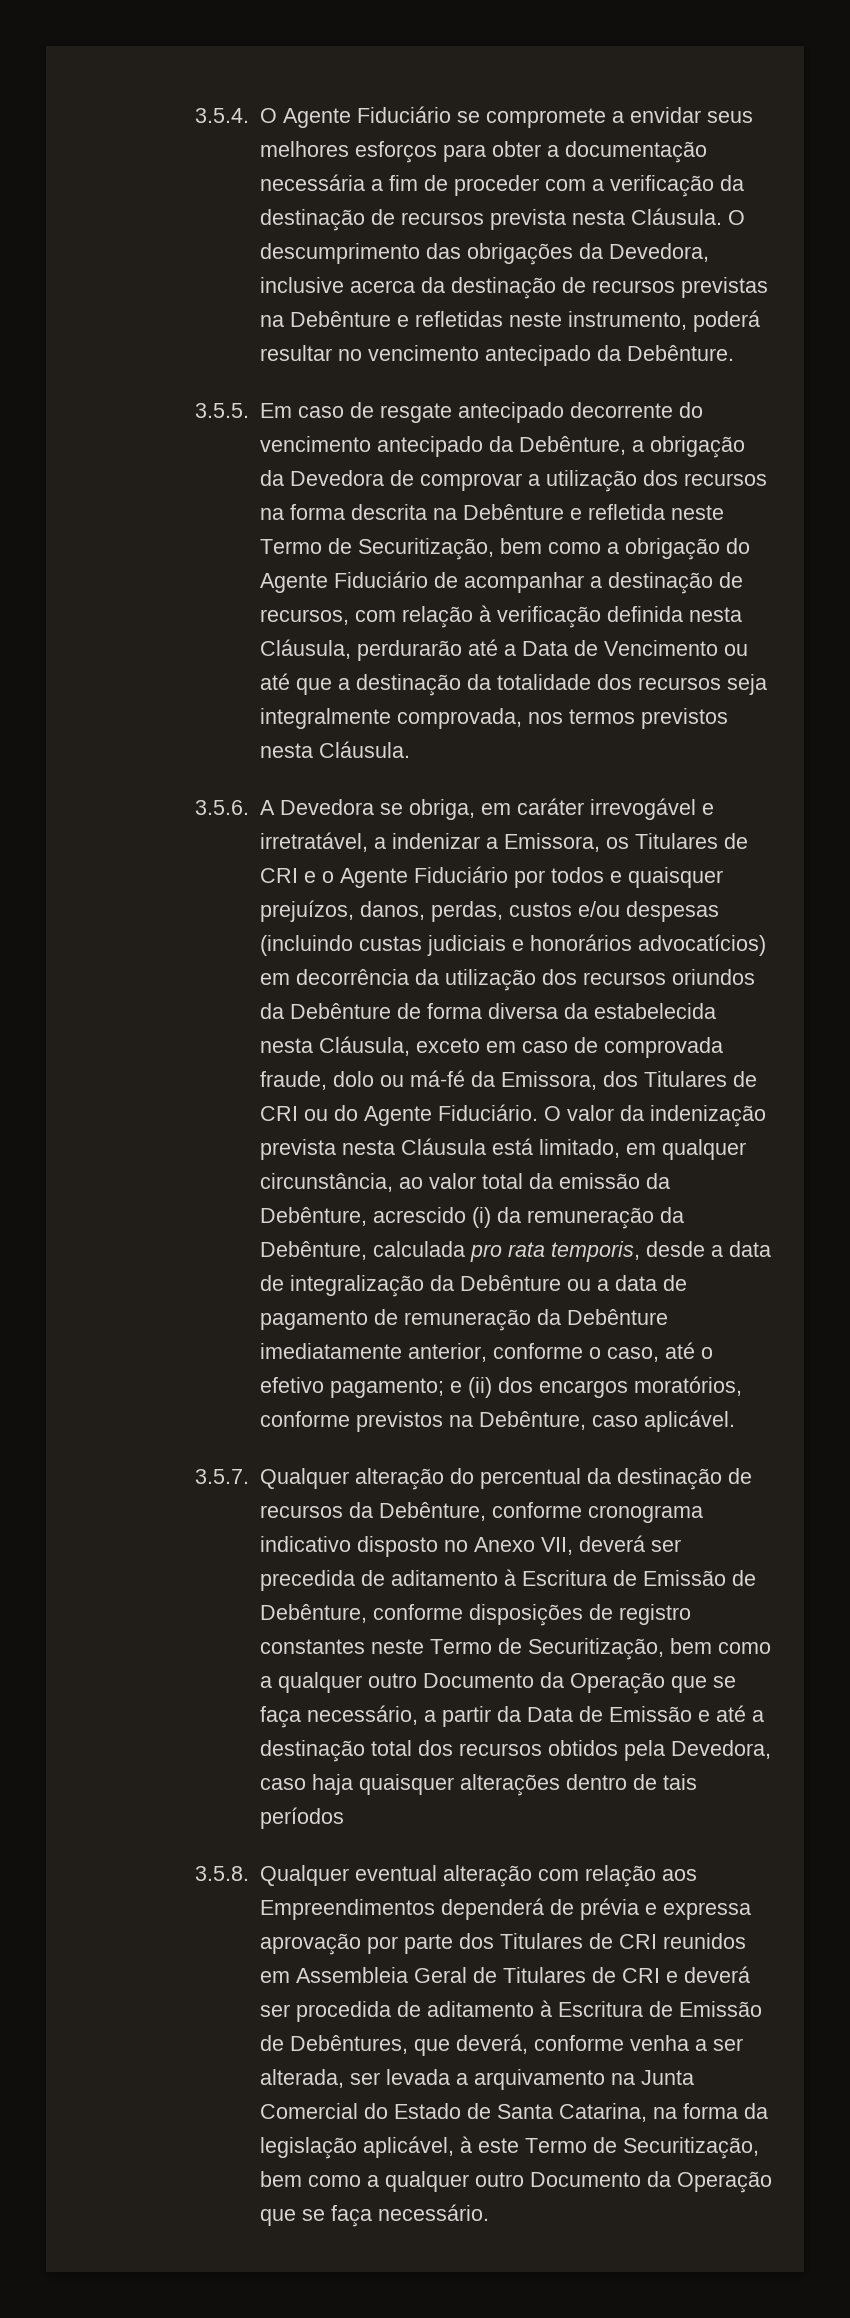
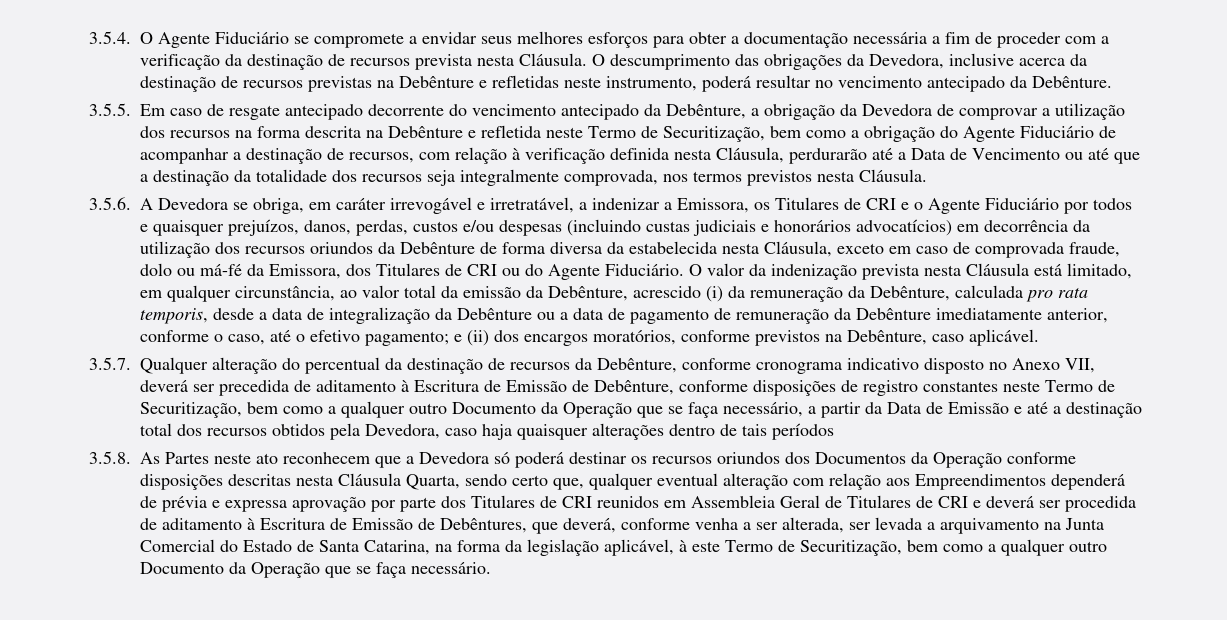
[259,1865,349,1886] Qualquer -> [140,452,1077,468] [140,473,654,490] As Partes neste ato reconhecem que a Devedora só poderá destinar os recursos oriundos dos Documentos da Operação conforme disposições descritas nesta Cláusula Quarta, sendo certo que, qualquer

